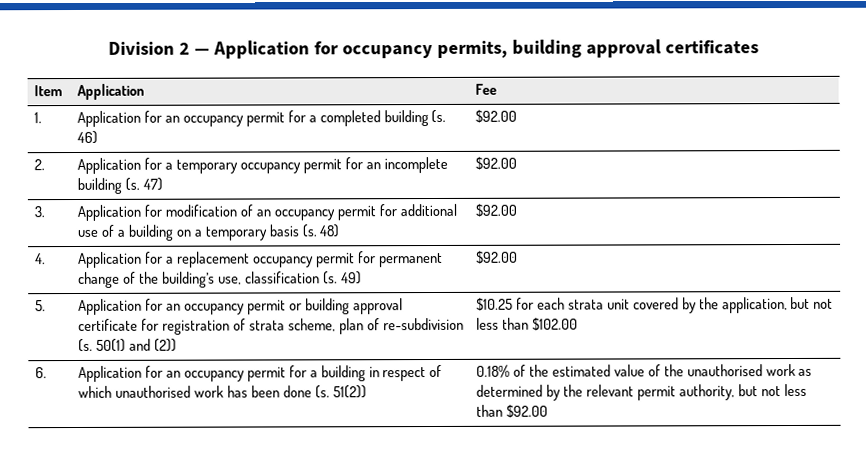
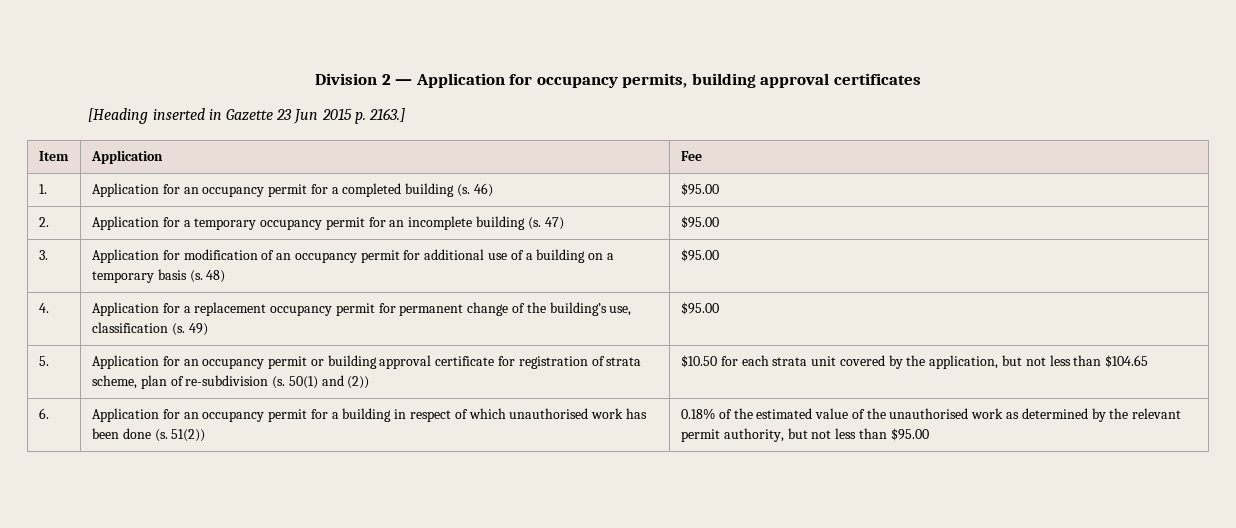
(759, 47) none -> [88,108,405,124] // [Heading inserted in Gazette 23 Jun 2015 p. 2163.]
[475,109,518,123] $92.00 -> [680,183,719,196] $95.00
[475,156,518,170] $92.00 -> [680,216,719,229] $95.00
[475,203,518,217] $92.00 -> [680,249,719,262] $95.00
[476,250,519,264] $92.00 -> [680,302,719,315] $95.00
[476,297,514,311] $10.25 -> [680,355,717,368] $10.50
[532,317,579,331] $102.00 -> [1105,355,1149,368] $104.65
[506,404,549,418] $92.00 -> [890,428,929,441] $95.00

